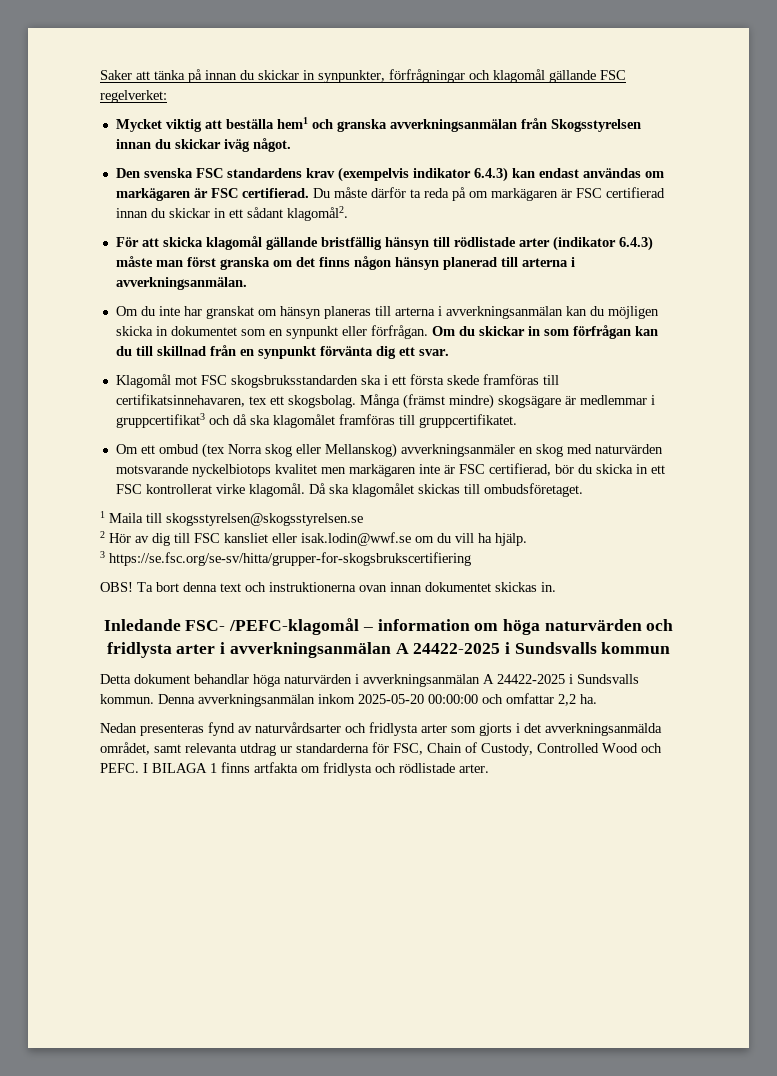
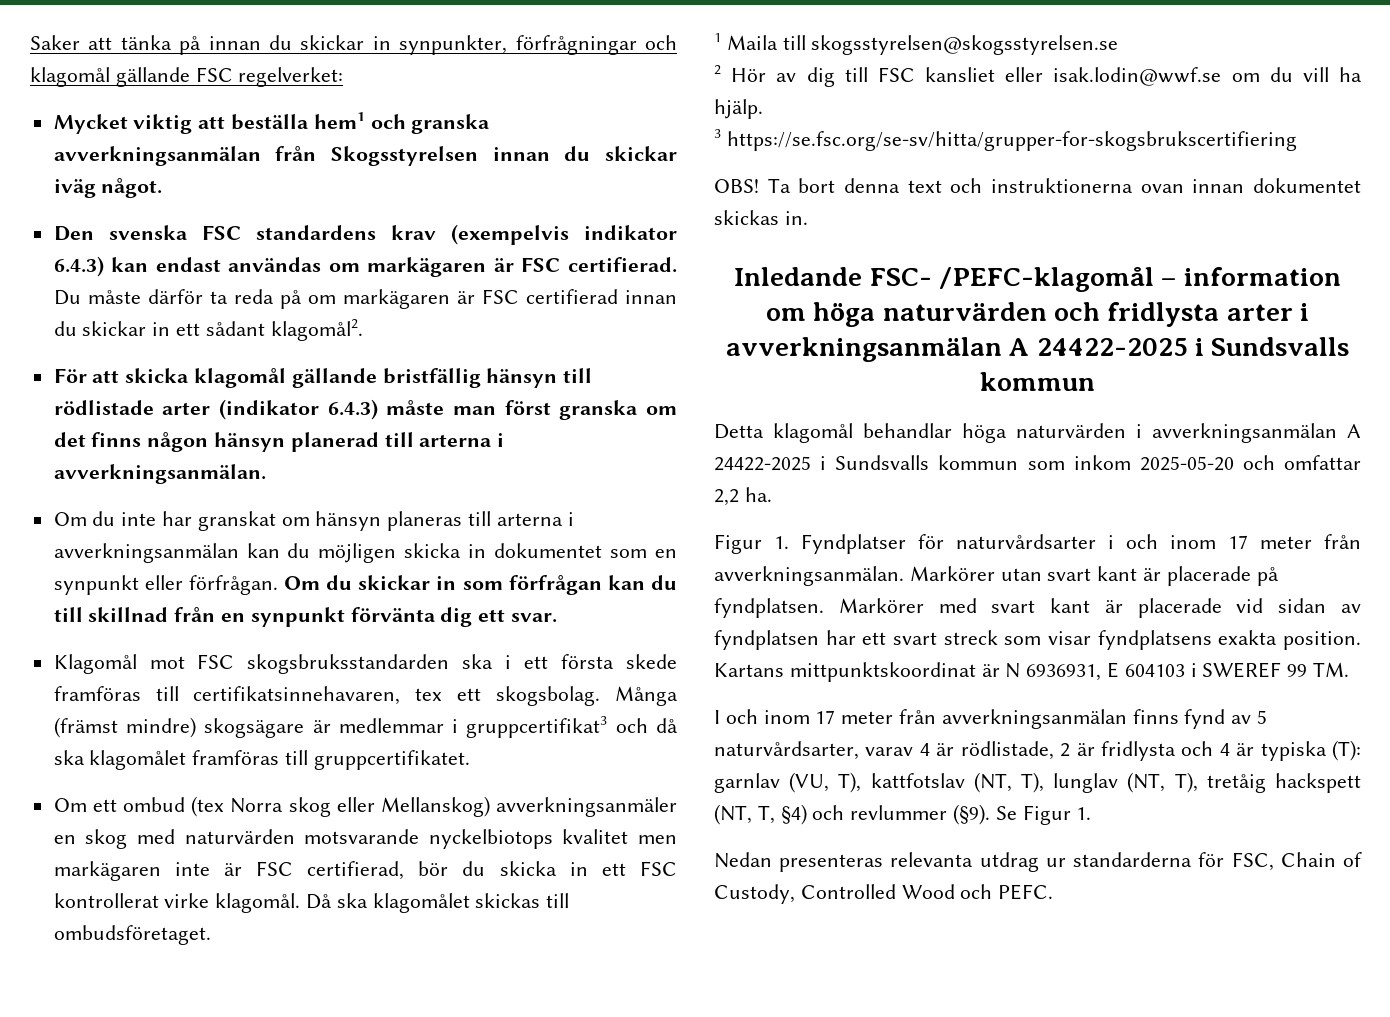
[134,674,190,684] dokument -> [773,423,853,443] klagomål
[100,694,315,707] kommun. Denna avverkningsanmälan -> [938,455,1065,470] kommun som
[428,694,478,704] 00:00:00 -> (1234, 463) none
[100,722,662,736] [100,742,181,755] Nedan presenteras fynd av naturvårdsarter och fridlysta arter som gjorts i det avverkningsanmälda området, samt -> [714,534,1361,554] [714,566,1279,586] [714,598,1361,618] [714,630,1361,650] [714,662,1350,682] [714,709,1268,729] [714,740,1361,761] [714,772,1361,793] [714,804,1092,825] [714,852,884,872] Figur 1. Fyndplatser för naturvårdsarter i och inom 17 meter från avverkningsanmälan. Markörer utan svart kant är placerade på fyndplatsen. Markörer med svart kant är placerade vid sidan av fyndplatsen har ett svart streck som visar fyndplatsens exakta position. Kartans mittpunktskoordinat är N 6936931, E 604103 i SWEREF 99 TM. // I och inom 17 meter från avverkningsanmälan finns fynd av 5 naturvårdsarter, varav 4 är rödlistade, 2 är fridlysta och 4 är typiska (T): garnlav (VU, T), kattfotslav (NT, T), lunglav (NT, T), tretåig hackspett (NT, T, §4) och revlummer (§9). Se Figur 1. // Nedan presenteras
[143,762,489,776] I BILAGA 1 finns artfakta om fridlysta och rödlistade arter. -> (1054, 892) none

